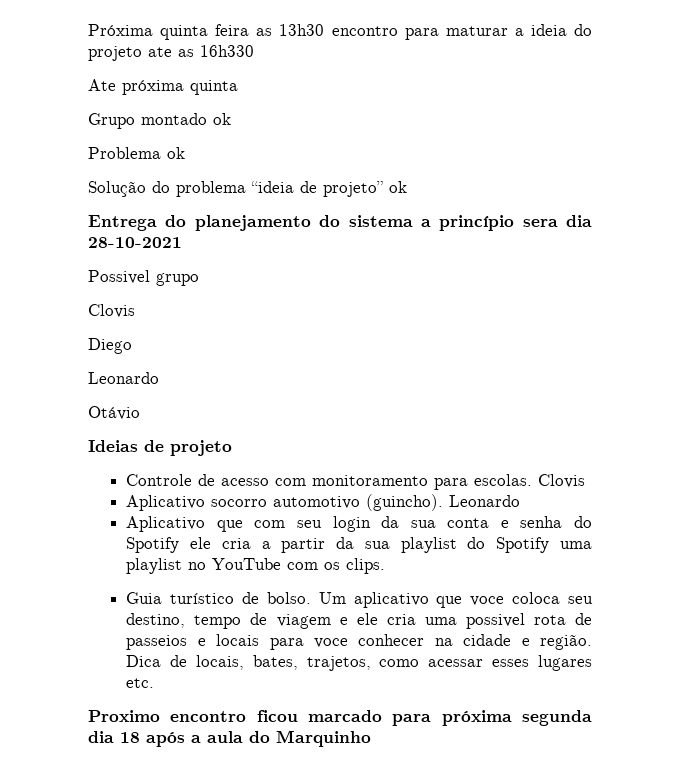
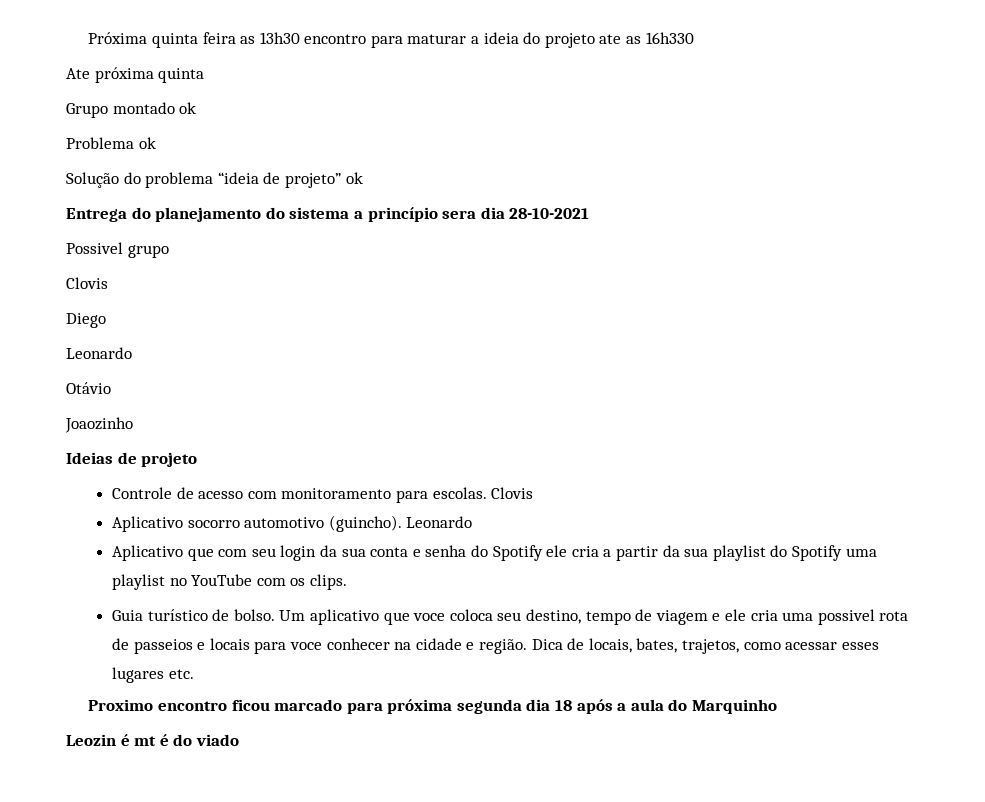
(140, 413) none -> [65,417,133,433] // Joaozinho
(371, 738) none -> [66,734,239,746] // Leozin é mt é do viado

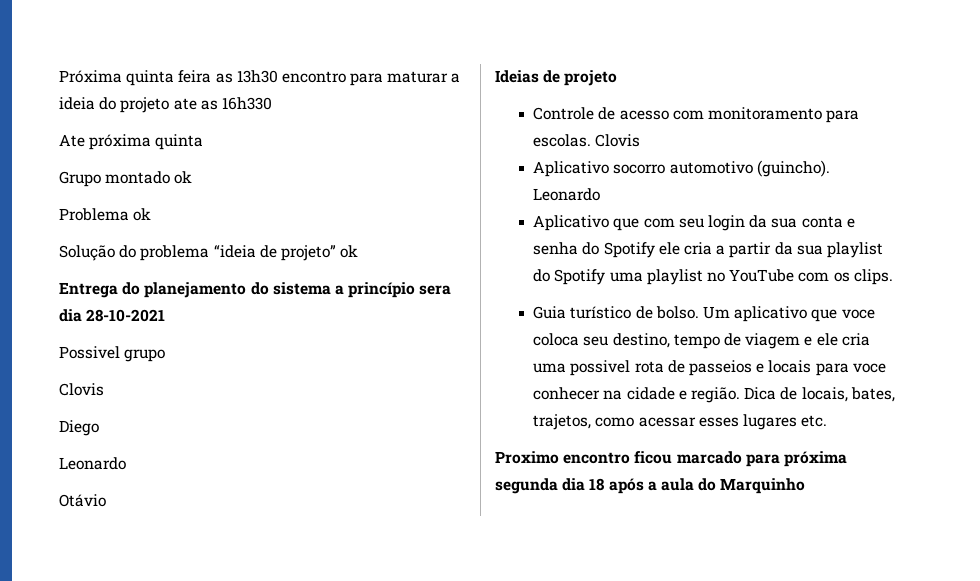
[65,417,133,433] // Joaozinho -> (106, 500) none
[66,734,239,746] // Leozin é mt é do viado -> (806, 486) none

